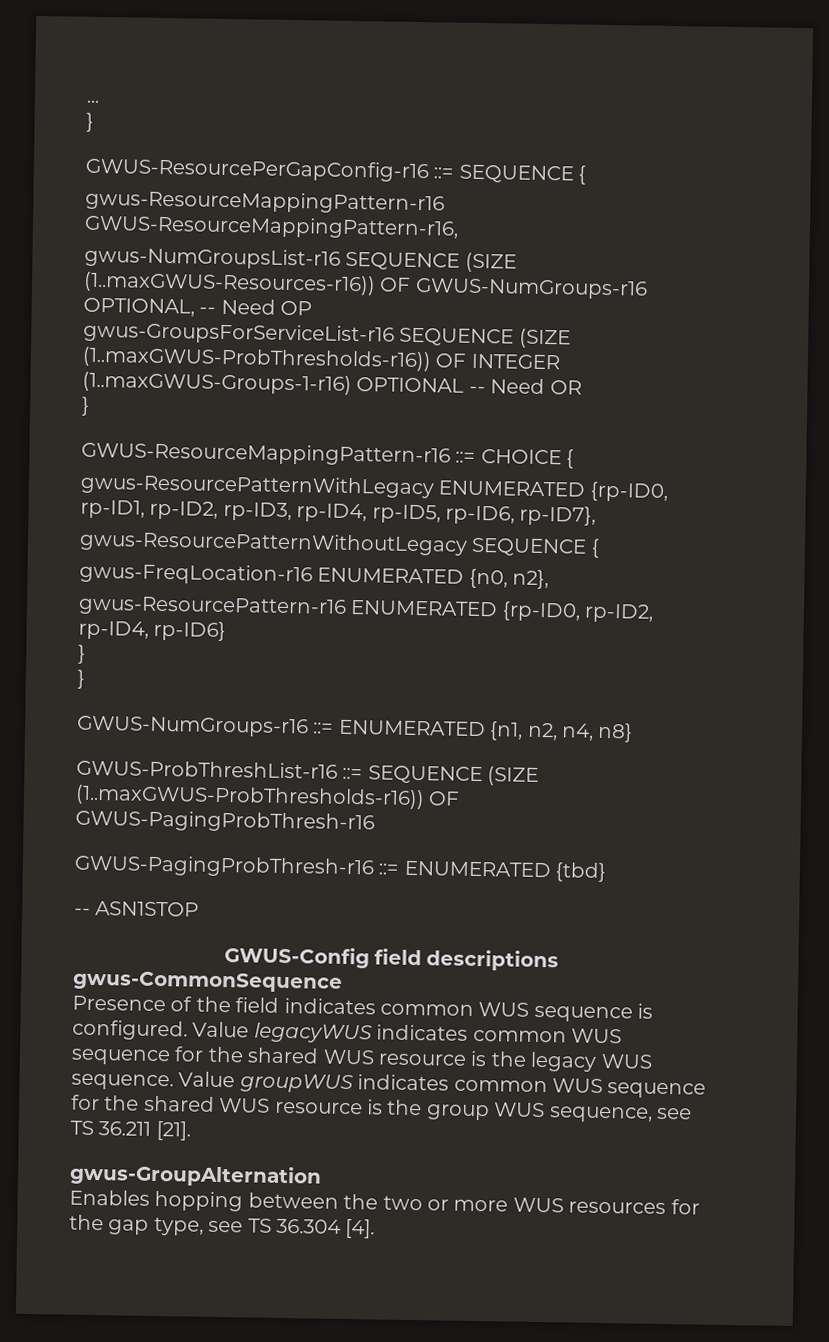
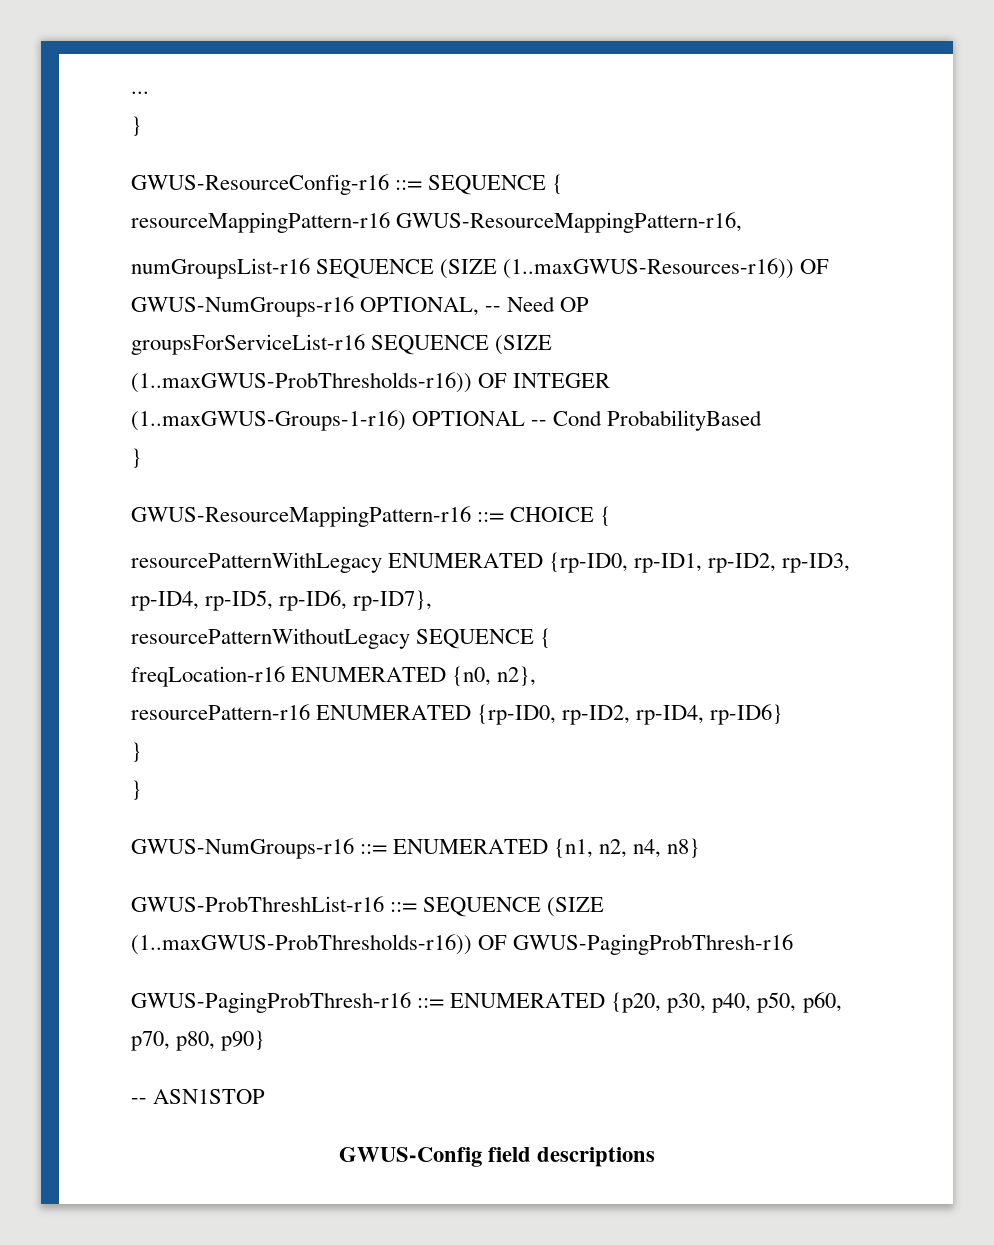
[85,157,429,183] GWUS-ResourcePerGapConfig-r16 -> [131,174,389,195] GWUS-ResourceConfig-r16
[85,189,445,215] gwus-ResourceMappingPattern-r16 -> [131,212,390,233] resourceMappingPattern-r16
[84,246,341,270] gwus-NumGroupsList-r16 -> [131,258,310,279] numGroupsList-r16
[83,321,395,346] gwus-GroupsForServiceList-r16 -> [131,334,365,355] groupsForServiceList-r16
[490,378,582,395] Need OR -> [553,410,763,431] Cond ProbabilityBased
[80,473,435,499] gwus-ResourcePatternWithLegacy -> [131,552,382,573] resourcePatternWithLegacy
[79,530,600,558] [79,562,313,586] gwus-ResourcePatternWithoutLegacy SEQUENCE { // gwus-FreqLocation-r16 -> [131,628,552,649] [131,666,285,687] resourcePatternWithoutLegacy SEQUENCE { // freqLocation-r16
[78,595,347,618] gwus-ResourcePattern-r16 -> [131,704,310,720] resourcePattern-r16
[555,862,608,883] {tbd} -> [611,992,842,1013] [131,1030,266,1051] {p20, p30, p40, p50, p60, p70, p80, p90}
[72,970,343,993] [72,995,654,1023] [72,1019,622,1044] [71,1046,653,1072] [71,1071,707,1099] [71,1094,692,1123] [70,1120,191,1141] [69,1163,322,1188] [69,1189,700,1215] [69,1214,376,1239] // gwus-CommonSequence // Presence of the field indicates common WUS sequence is configured. Value legacyWUS indicates common WUS sequence for the shared WUS resource is the legacy WUS sequence. Value groupWUS indicates common WUS sequence for the shared WUS resource is the group WUS sequence, see TS 36.211 [21]. // gwus-GroupAlternation // Enables hopping between the two or more WUS resources for the gap type, see TS 36.304 [4]. -> (656, 1157) none

